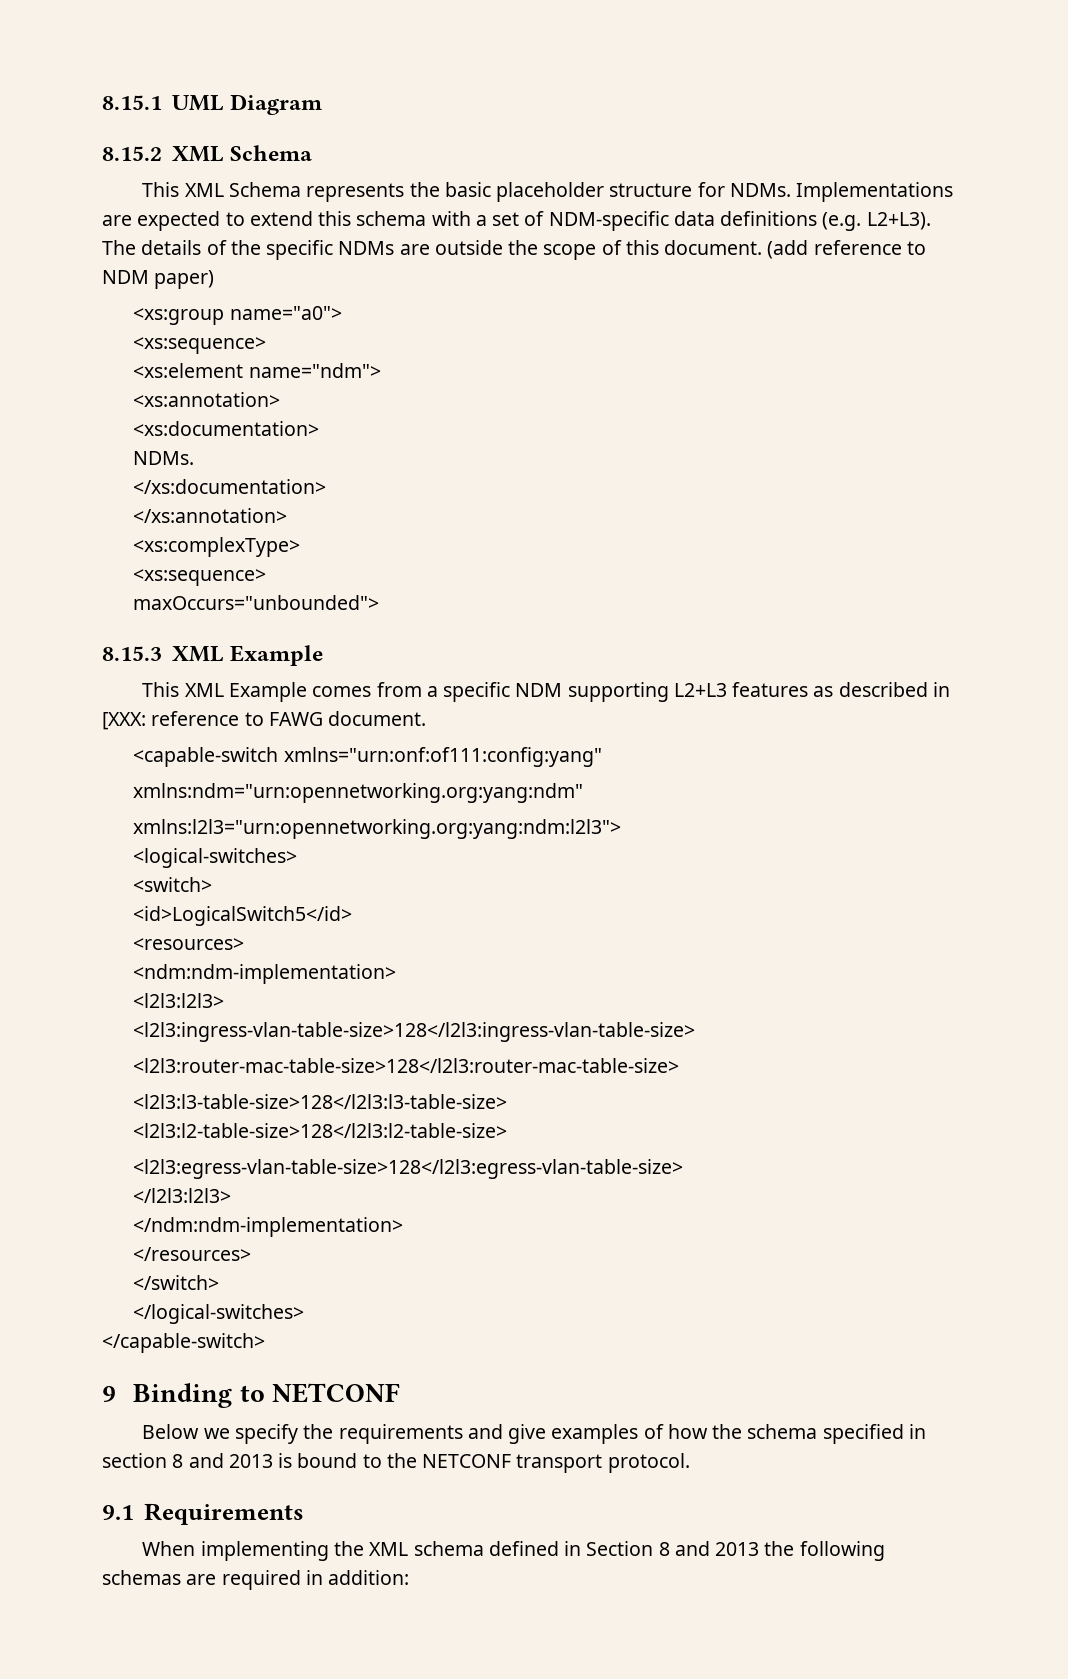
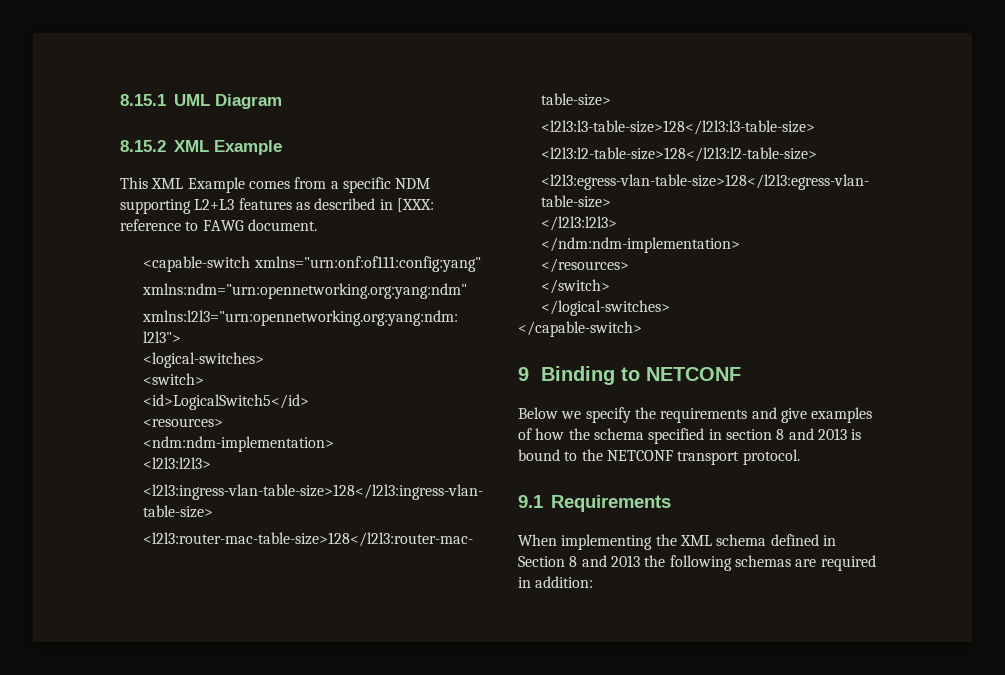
[230,145,313,161] [142,182,954,202] [102,211,931,231] [102,240,926,260] [102,270,215,289] [133,306,342,325] [133,337,267,354] [133,363,381,378] [133,392,281,407] [133,421,320,436] [133,451,195,465] [133,479,327,494] [133,508,288,523] [133,537,301,557] [133,569,267,586] [133,595,380,610] [102,646,224,662] Schema // This XML Schema represents the basic placeholder structure for NDMs. Implementations are expected to extend this schema with a set of NDM-specific data definitions (e.g. L2+L3). The details of the specific NDMs are outside the scope of this document. (add reference to NDM paper) // <xs:group name="a0"> // <xs:sequence> // <xs:element name="ndm"> // <xs:annotation> // <xs:documentation> // NDMs. // </xs:documentation> // </xs:annotation> // <xs:complexType> // <xs:sequence> // maxOccurs="unbounded"> // 8.15.3 XML -> (209, 146) none

